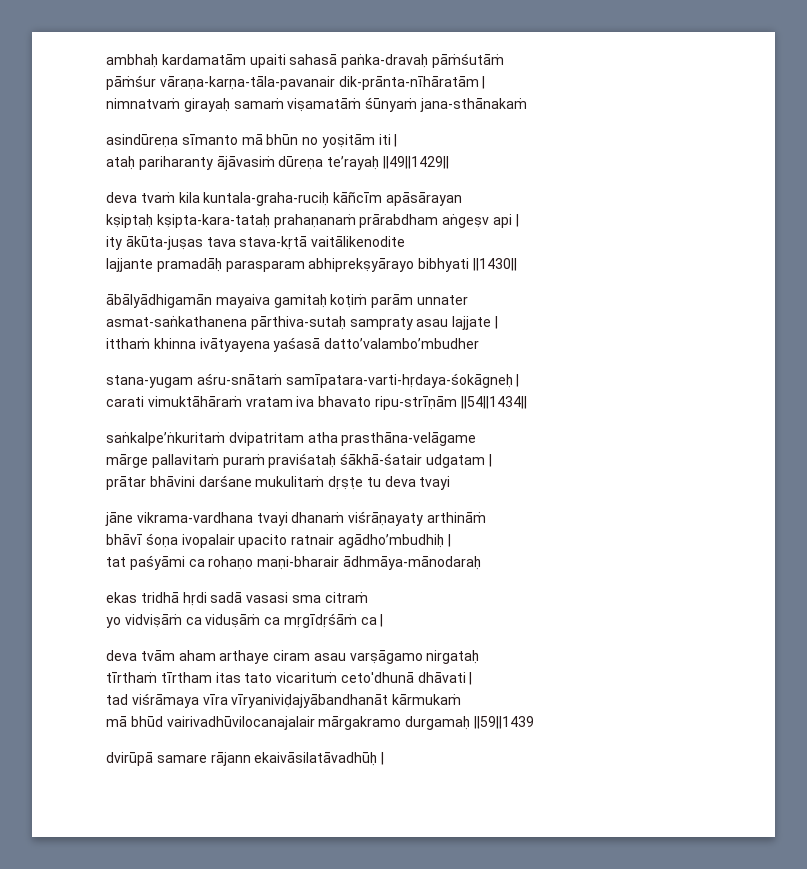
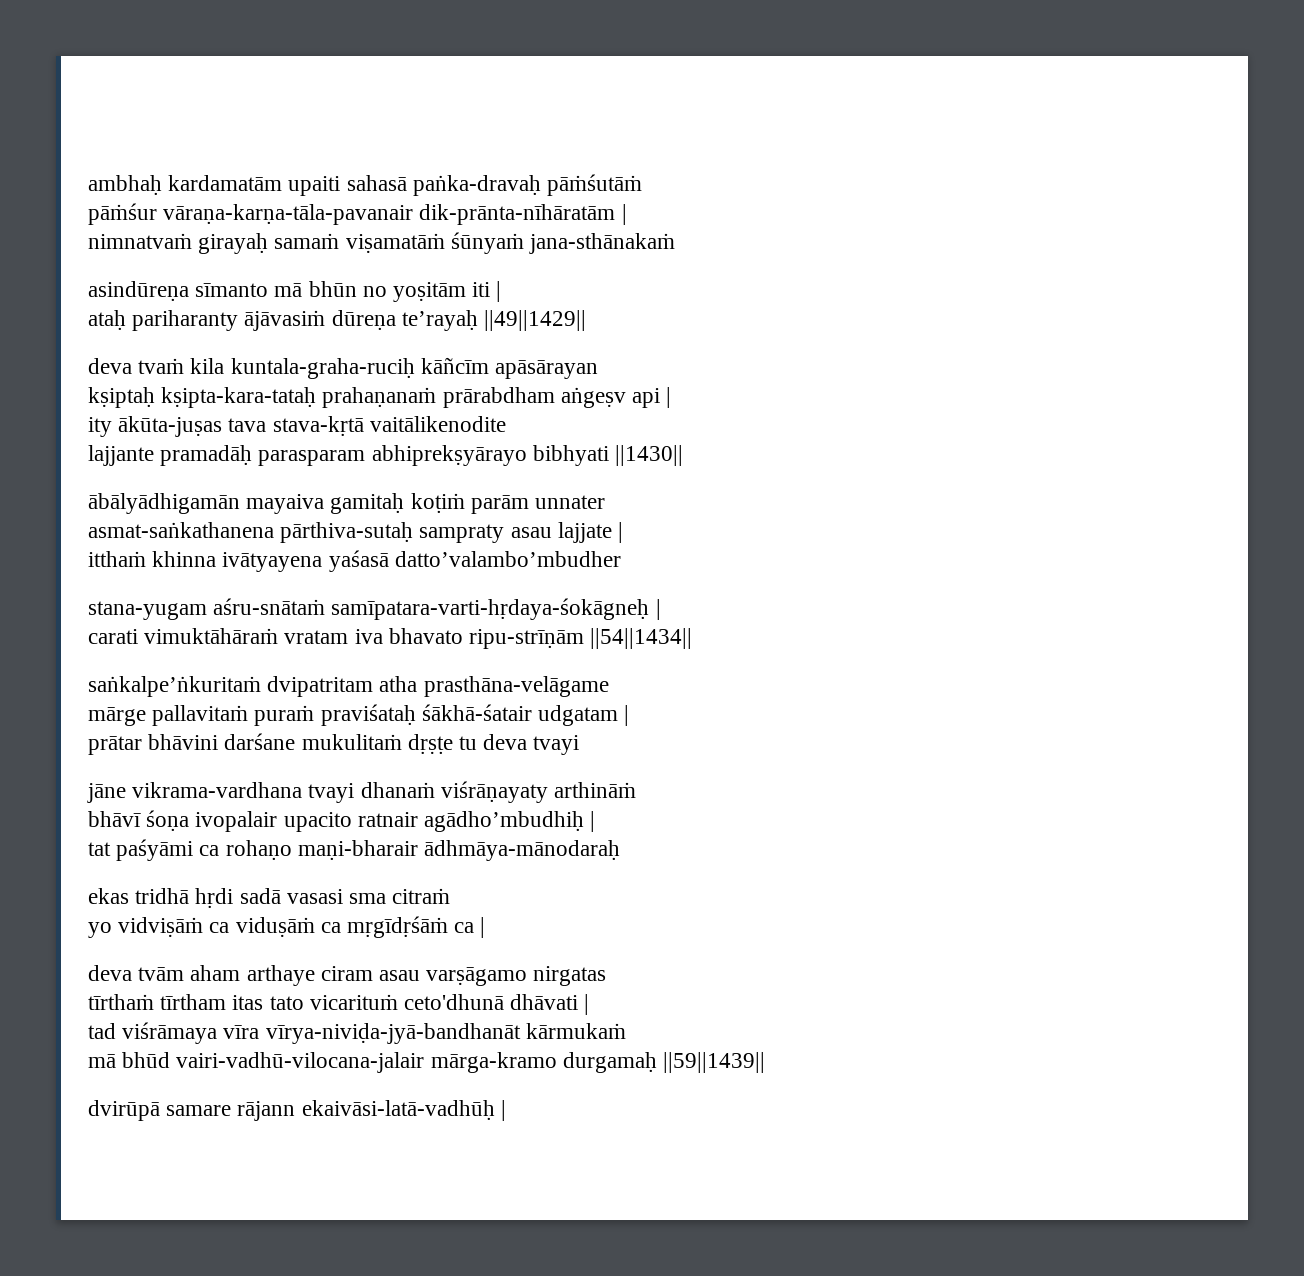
[426,650,480,664] nirgataḥ -> [533,966,607,986] nirgatas
[231,694,389,708] vīryaniviḍajyābandhanāt -> [265,1023,521,1044] vīrya-niviḍa-jyā-bandhanāt
[166,716,534,730] vairivadhūvilocanajalair mārgakramo durgamaḥ ||59||1439 -> [176,1052,766,1073] vairi-vadhū-vilocana-jalair mārga-kramo durgamaḥ ||59||1439||
[254,752,378,766] ekaivāsilatāvadhūḥ -> [301,1100,495,1120] ekaivāsi-latā-vadhūḥ

